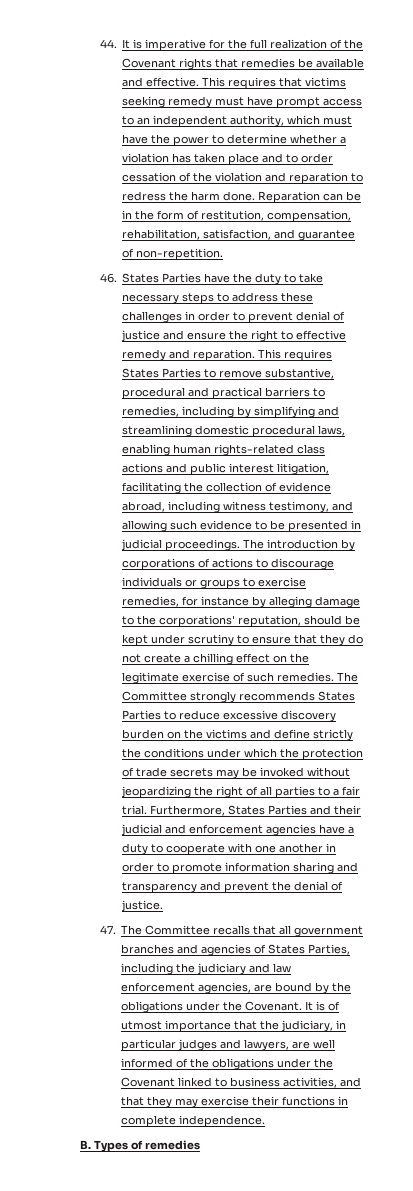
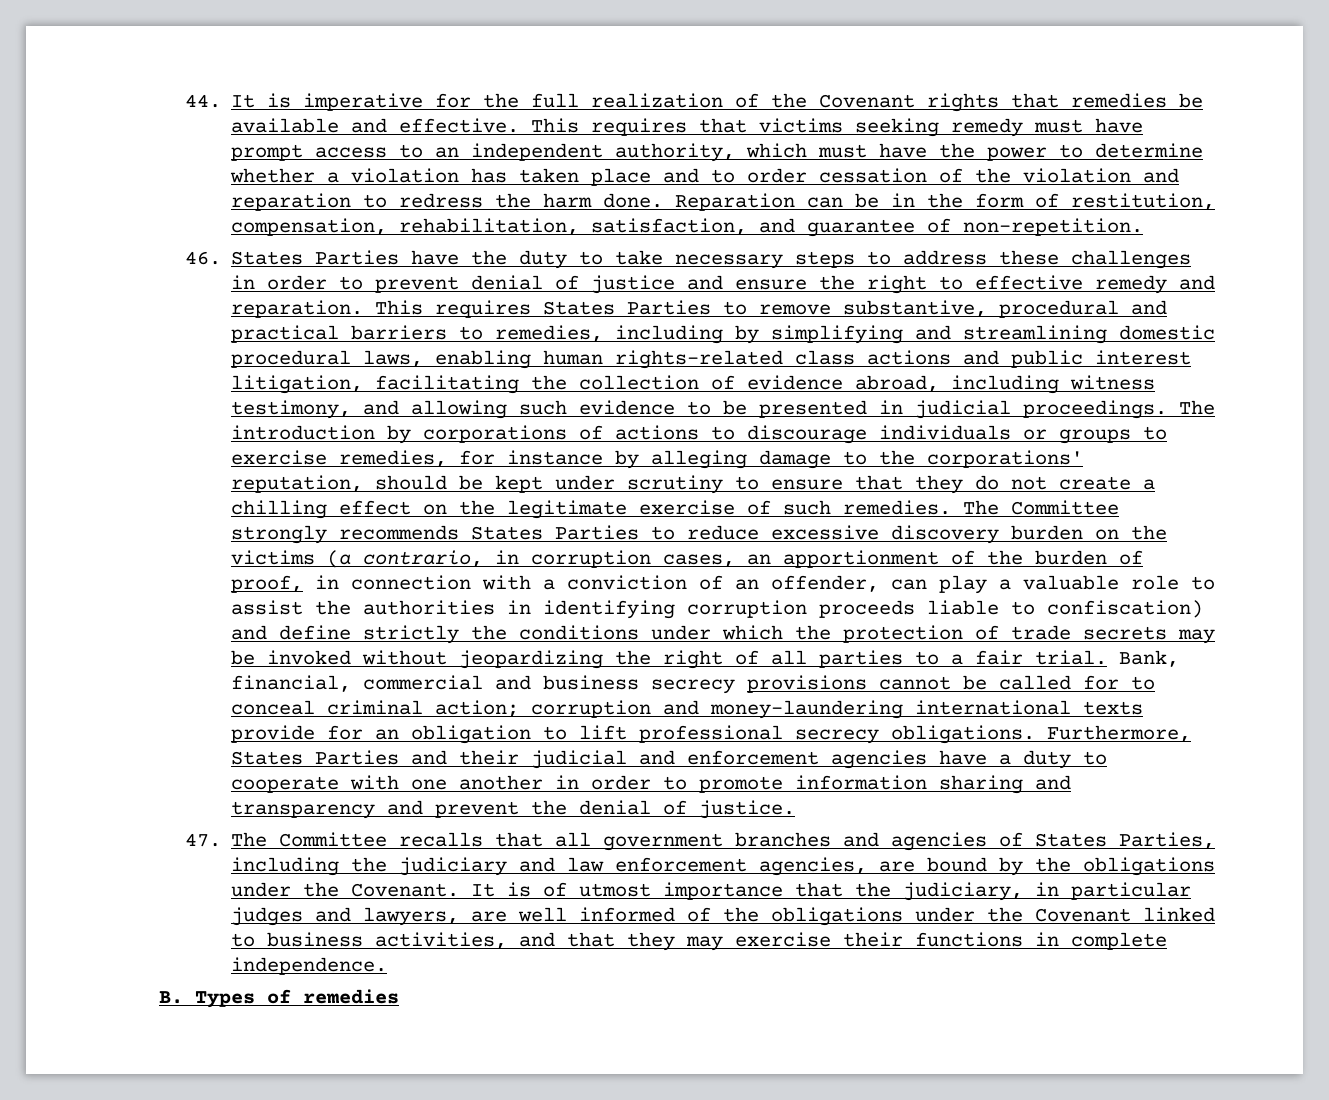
(248, 734) none -> [327,550,1144,568] [231,575,1216,594] [231,600,1204,619] (a contrario, in corruption cases, an apportionment of the burden of proof, in connection with a conviction of an offender, can play a valuable role to assist the authorities in identifying corruption proceeds liable to confiscation)
(148, 810) none -> [1119,650,1180,667] [231,675,1156,694] [231,700,1144,719] [231,725,1036,744] Bank, financial, commercial and business secrecy provisions cannot be called for to conceal criminal action; corruption and money-laundering international texts provide for an obligation to lift professional secrecy obligations.

